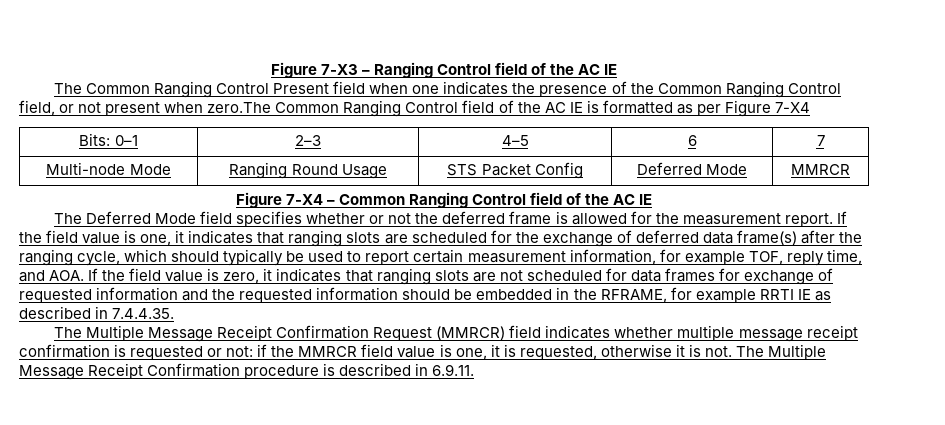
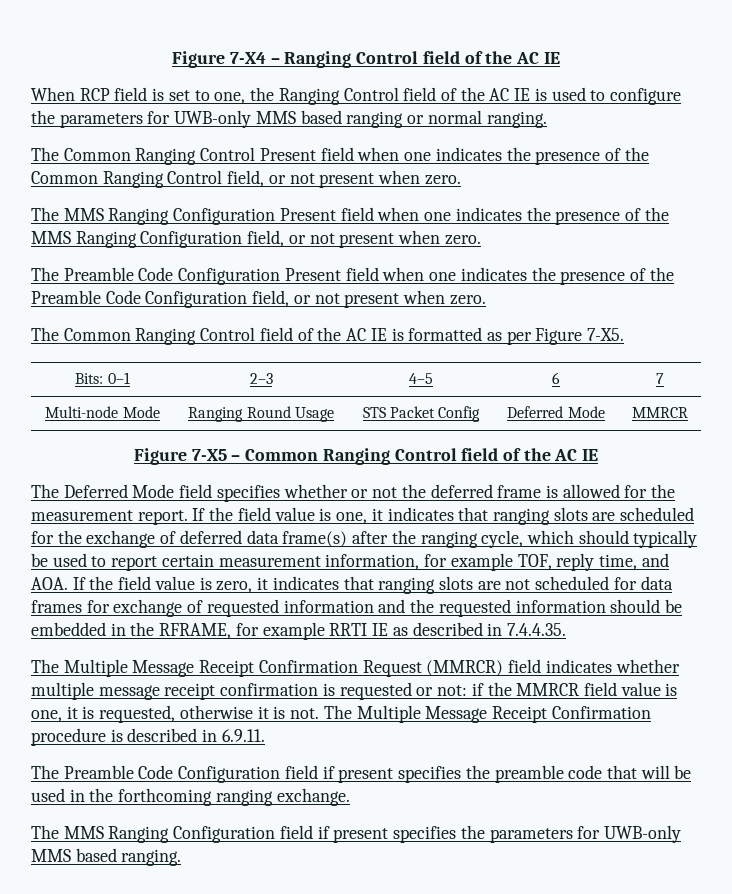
[270,62,358,78] Figure 7-X3 -> [172,51,266,68] Figure 7-X4
(618, 69) none -> [31,87,682,105] [31,110,547,128] // When RCP field is set to one, the Ranging Control field of the AC IE is used to configure the parameters for UWB-only MMS based ranging or normal ranging.
[207,102,272,113] zero.The -> [424,175,461,185] [31,207,669,225] [31,230,481,248] [31,267,674,285] [31,290,486,308] [31,327,59,341] zero. // The MMS Ranging Configuration Present field when one indicates the presence of the MMS Ranging Configuration field, or not present when zero. // The Preamble Code Configuration Present field when one indicates the presence of the Preamble Code Configuration field, or not present when zero. // The
[774,102,810,113] 7-X4 -> [587,328,625,341] 7-X5.
[285,194,323,205] 7-X4 -> [191,449,227,461] 7-X5
(475, 370) none -> [31,765,692,783] [31,788,350,806] [31,825,681,843] [31,848,182,866] // The Preamble Code Configuration field if present specifies the preamble code that will be used in the forthcoming ranging exchange. // The MMS Ranging Configuration field if present specifies the parameters for UWB-only MMS based ranging.

